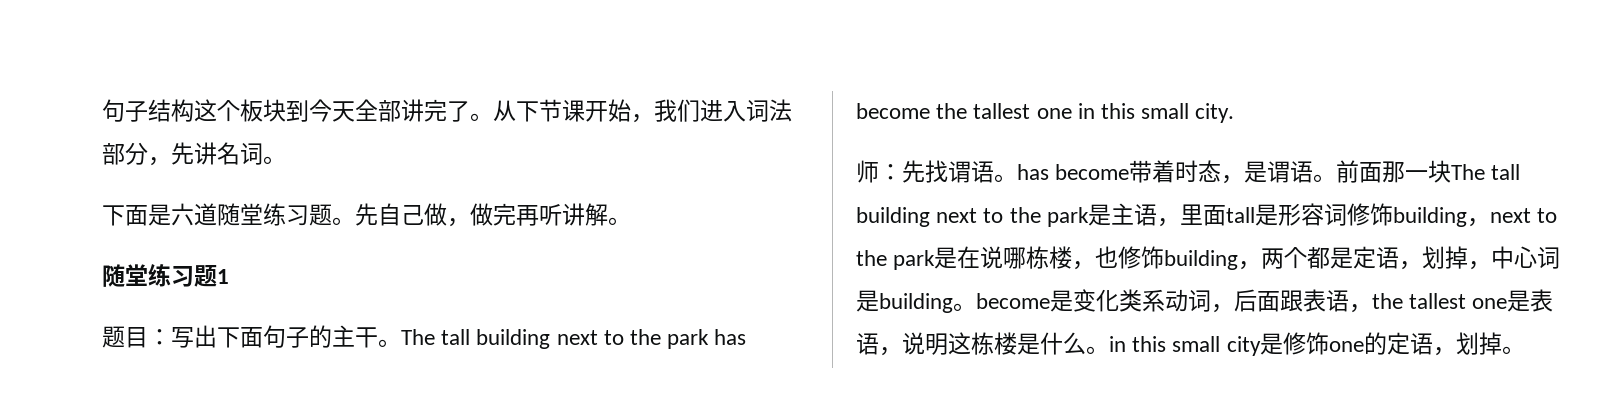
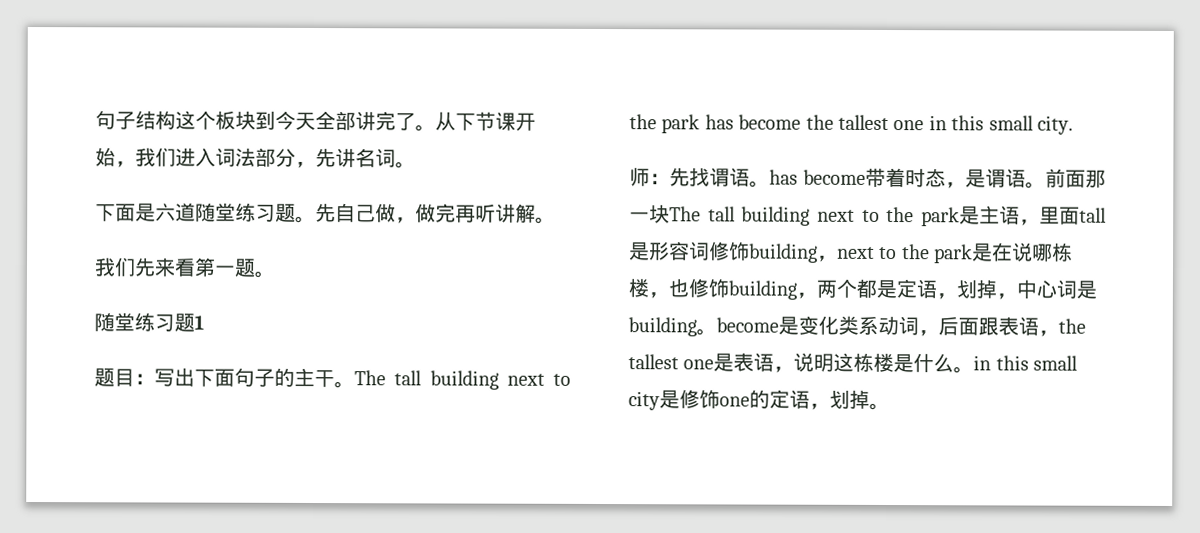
(631, 221) none -> [94,257,275,278] // 我们先来看第一题。

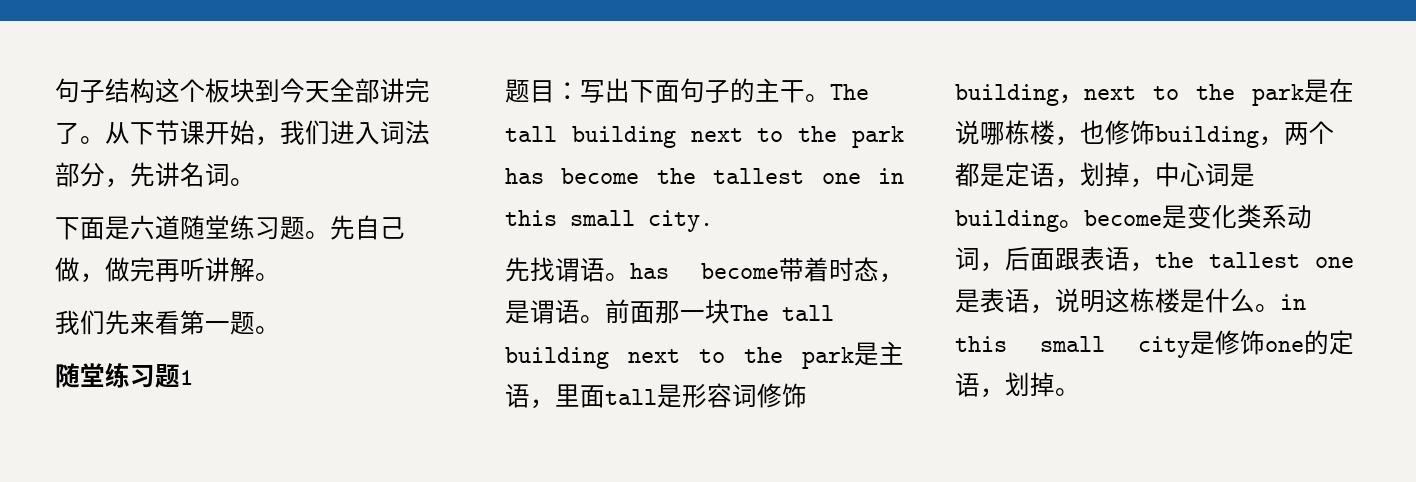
[629,167,670,187] 师： -> (713, 221) none

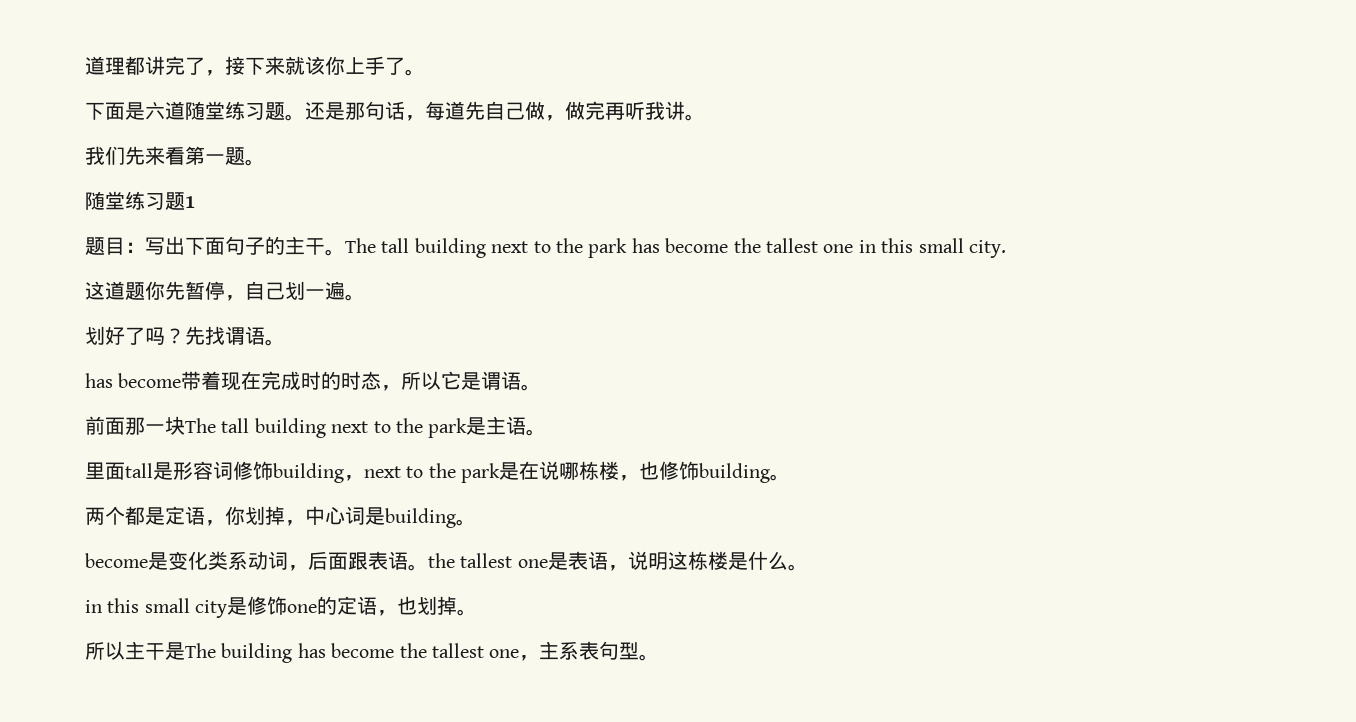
[55,78,430,103] [55,120,430,146] [55,162,230,188] 句子结构这个板块到今天全部讲完了。从下节课开始，我们进入词法部分，先讲名词 -> [85,56,405,76] 道理都讲完了，接下来就该你上手了
(330, 235) none -> [305,101,465,121] 还是那句话，每道
[205,257,255,282] 讲解 -> [645,101,685,120] 我讲
(713, 221) none -> [85,281,365,301] [85,326,185,345] 这道题你先暂停，自己划一遍。 // 划好了吗？
(630, 277) none -> (285, 342) //
[829,257,904,283] 时态， -> [221,371,462,391] 现在完成时的时态，所以它
(605, 319) none -> (542, 387) //
[530,399,555,409] ， -> [526,429,547,436] 。 //
[1259,136,1284,146] ， -> [770,474,791,481] 。 //
(1080, 183) none -> [225,506,245,525] 你
(1084, 224) none -> (476, 522) //
[1130,262,1155,272] ， -> [408,564,428,571] 。
(1280, 308) none -> (808, 567) //
(1005, 393) none -> [397,596,418,615] 也
(1080, 392) none -> [85,641,660,663] // 所以主干是The building has become the tallest one，主系表句型。

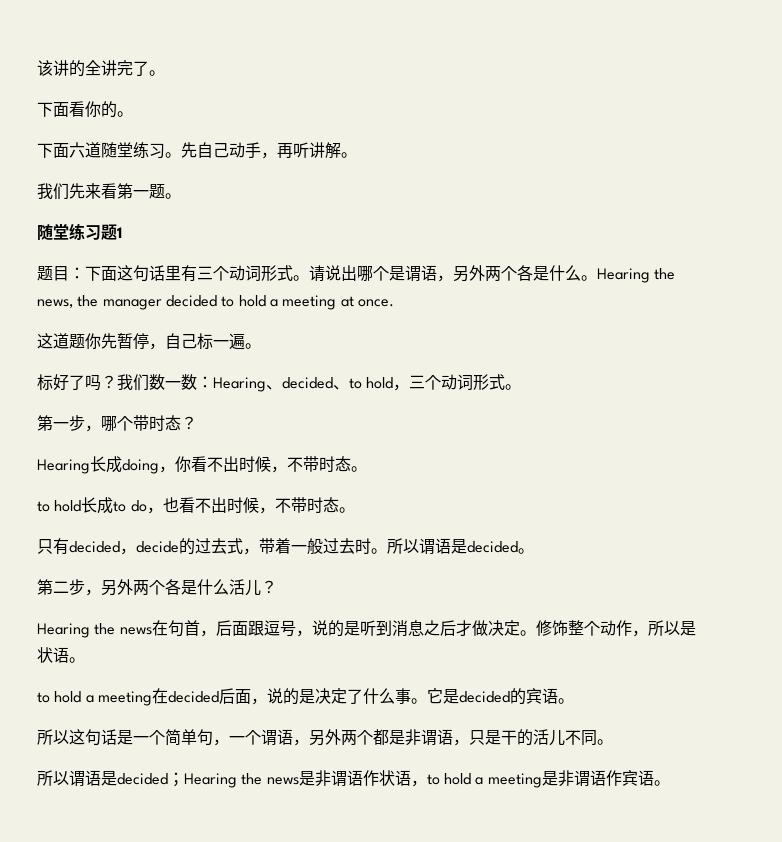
[85,56,425,76] [85,101,685,121] 道理都讲完了，接下来就该你上手了。 // 下面是六道随堂练习题。还是那句话，每道先自己做，做完再听我讲 -> [37,60,165,77] [37,101,133,118] [37,142,341,159] 该讲的全讲完了。 // 下面看你的。 // 下面六道随堂练习。先自己动手，再听讲解
[145,236,1006,258] 写出下面句子的主干。The tall building next to the park has become the tallest one in this small city. -> [85,265,676,283] [37,295,394,310] 下面这句话里有三个动词形式。请说出哪个是谓语，另外两个各是什么。Hearing the news, the manager decided to hold a meeting at once.
[285,281,305,300] 划 -> [197,333,213,350] 标
[85,326,105,345] 划 -> [37,374,53,391] 标
[185,326,285,346] [85,371,542,391] [85,416,547,438] [85,461,791,483] [85,506,476,528] [85,551,808,571] [85,596,478,618] [85,641,640,663] 先找谓语。 // has become带着现在完成时的时态，所以它是谓语。 // 前面那一块The tall building next to the park是主语。 // 里面tall是形容词修饰building，next to the park是在说哪栋楼，也修饰building。 // 两个都是定语，你划掉，中心词是building。 // become是变化类系动词，后面跟表语。the tallest one是表语，说明这栋楼是什么。 // in this small city是修饰one的定语，也划掉。 // 所以主干是The building has become the tallest one，主系表句型 -> [117,374,522,392] [37,415,197,432] [37,456,367,474] [37,497,355,514] [37,538,534,555] [37,579,277,596] [37,620,696,638] [37,647,85,663] [37,688,574,706] [37,729,613,746] [37,770,654,788] 我们数一数：Hearing、decided、to hold，三个动词形式。 // 第一步，哪个带时态？ // Hearing长成doing，你看不出时候，不带时态。 // to hold长成to do，也看不出时候，不带时态。 // 只有decided，decide的过去式，带着一般过去时。所以谓语是decided。 // 第二步，另外两个各是什么活儿？ // Hearing the news在句首，后面跟逗号，说的是听到消息之后才做决定。修饰整个动作，所以是状语。 // to hold a meeting在decided后面，说的是决定了什么事。它是decided的宾语。 // 所以这句话是一个简单句，一个谓语，另外两个都是非谓语，只是干的活儿不同。 // 所以谓语是decided；Hearing the news是非谓语作状语，to hold a meeting是非谓语作宾语

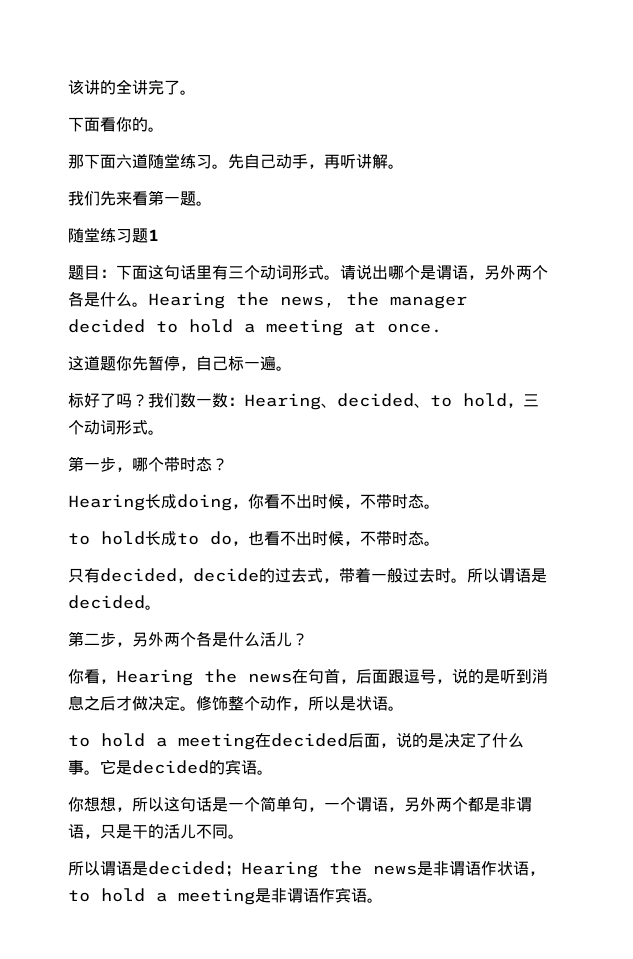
(133, 114) none -> [68,154,84,169] 那
(277, 587) none -> [68,669,116,684] 你看，
(574, 701) none -> [68,797,132,812] 你想想，

